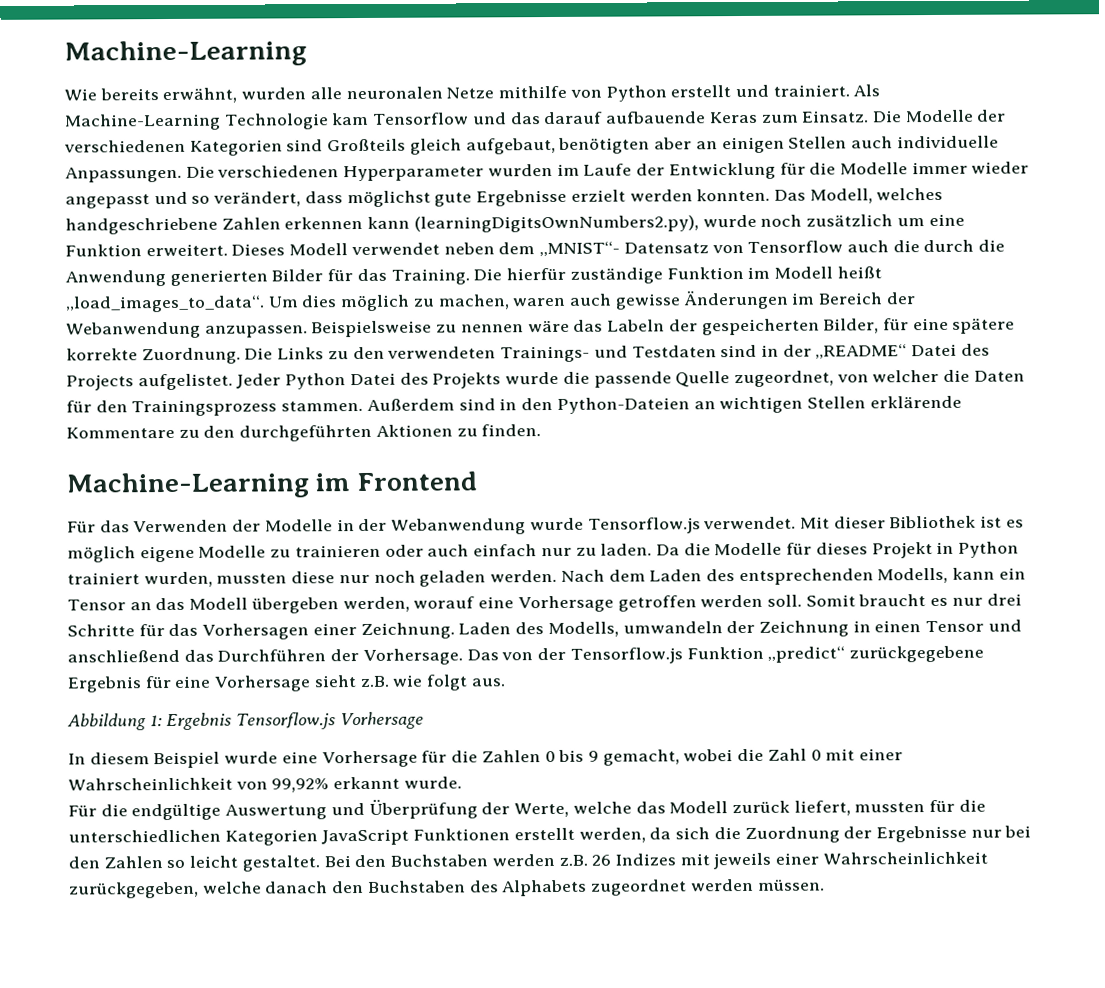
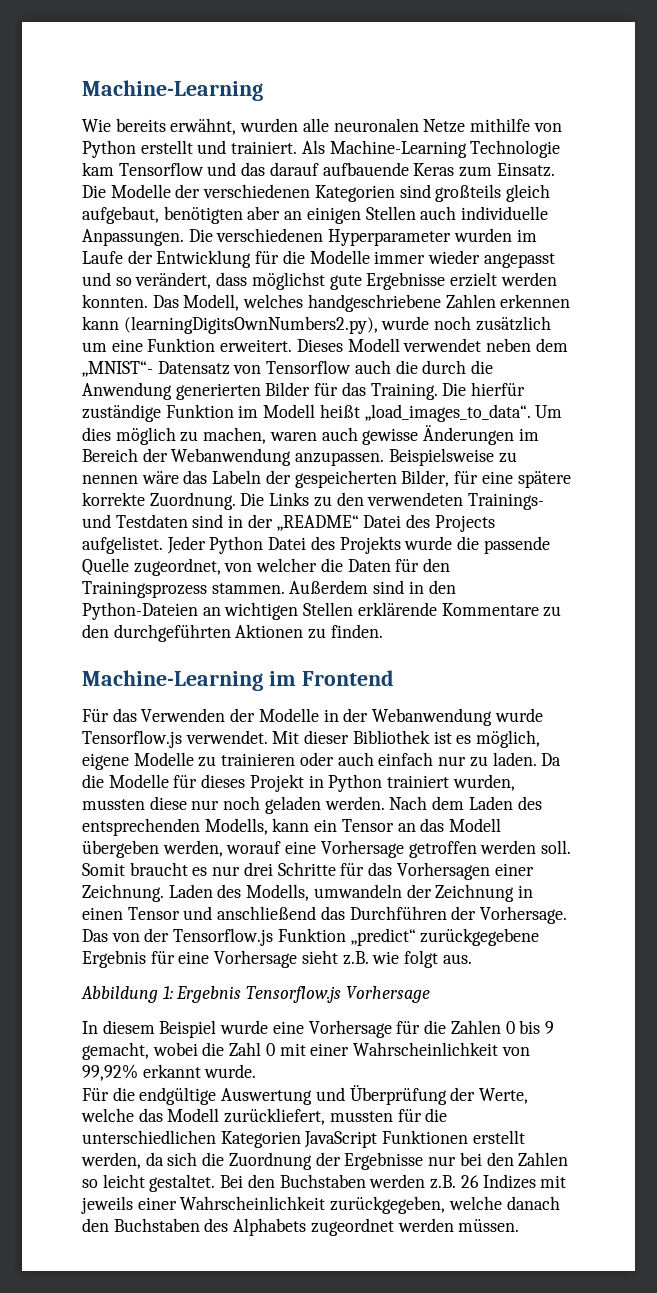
[327,138,407,152] Großteils -> [435,184,502,202] großteils
[67,546,136,563] möglich -> [476,730,541,748] möglich,
[731,800,851,816] zurück liefert, -> [224,1108,326,1125] zurückliefert,

